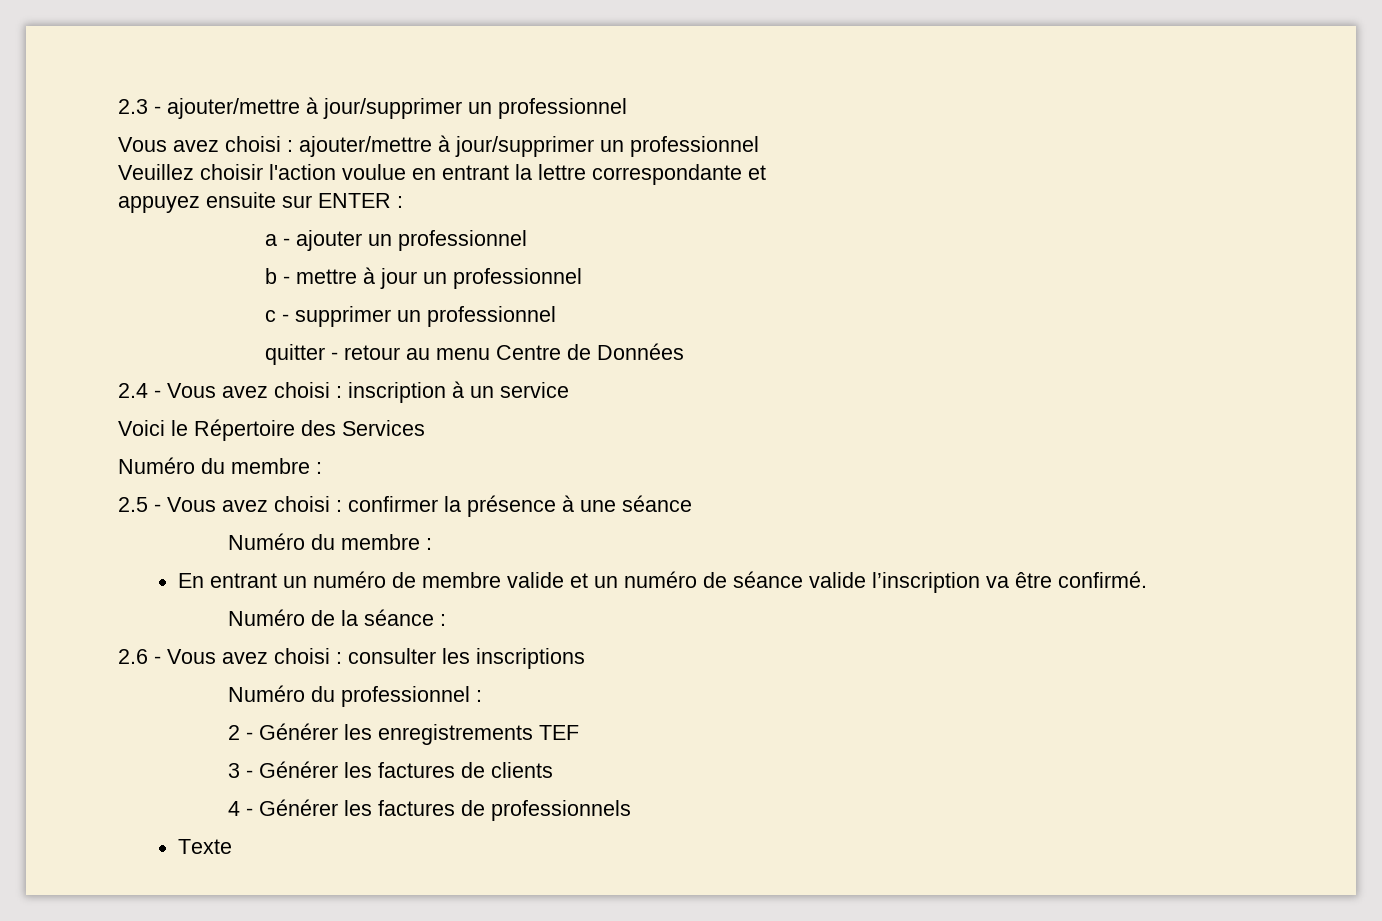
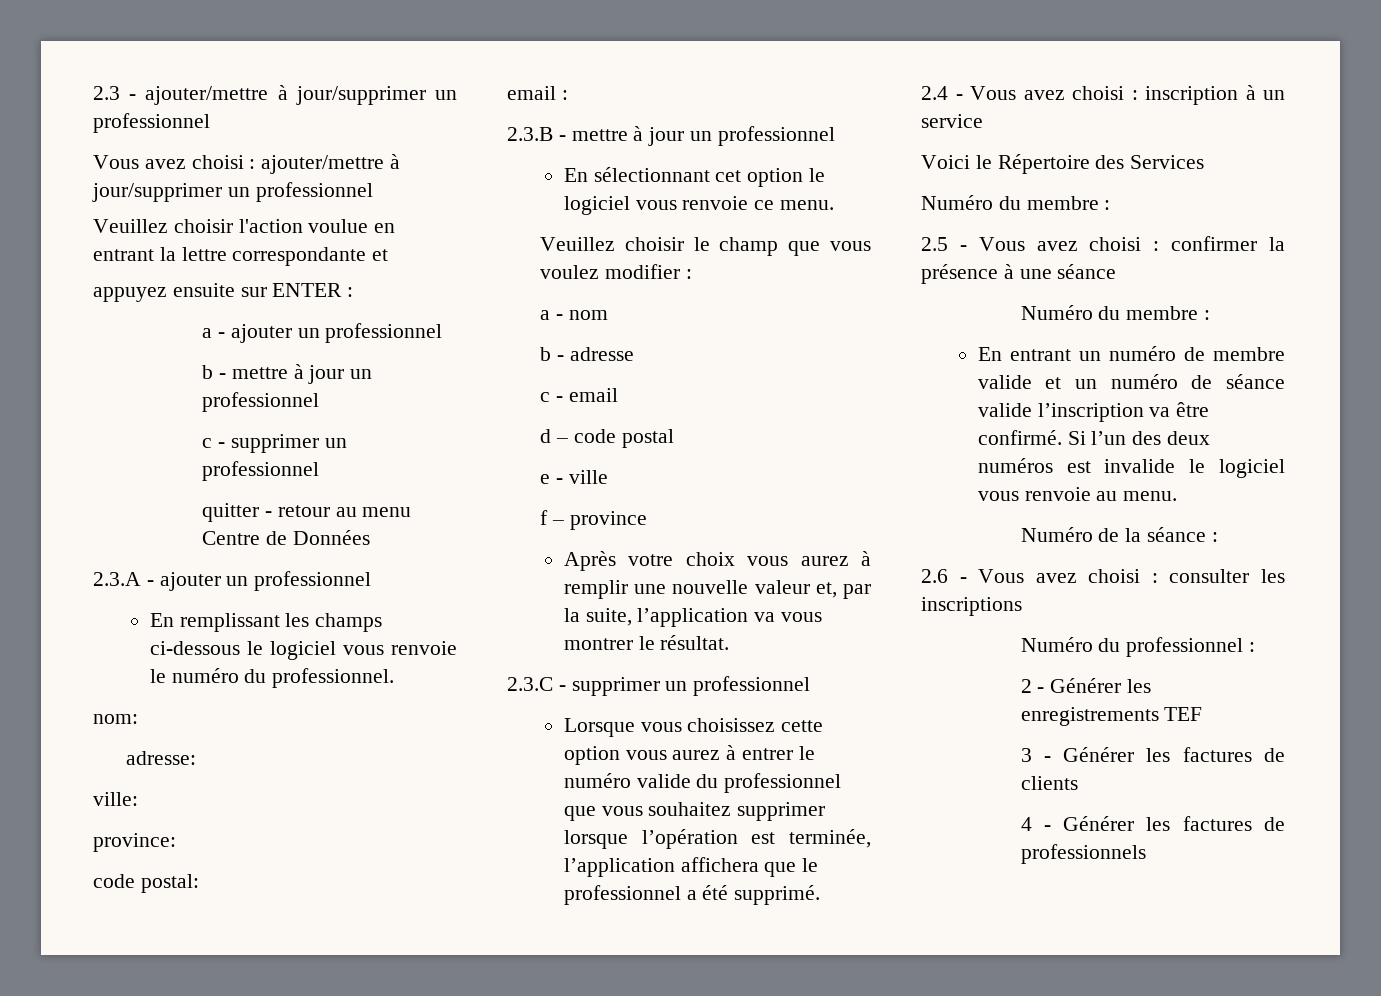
(684, 351) none -> [93,571,372,591] [149,613,383,632] [149,641,457,660] [149,668,395,688] [93,714,138,724] [126,751,197,765] [93,792,138,806] [93,833,176,852] [93,874,199,893] [507,86,568,100] [507,126,835,146] [563,167,826,187] [563,196,835,215] [540,237,871,256] [540,264,692,279] [540,310,608,320] [540,347,634,361] [540,388,618,402] [540,429,674,448] [540,470,608,484] [540,510,647,530] [563,551,871,571] [563,580,871,599] [563,608,823,627] [563,635,730,650] [507,676,811,696] [563,718,824,737] [563,745,815,765] [563,773,842,793] [563,802,826,821] [563,829,871,849] [563,857,819,877] [563,885,821,905] // 2.3.A - ajouter un professionnel // En remplissant les champs ci-dessous le logiciel vous renvoie le numéro du professionnel. // nom: // adresse: // ville: // province: // code postal: // email : // 2.3.B - mettre à jour un professionnel // En sélectionnant cet option le logiciel vous renvoie ce menu. // Veuillez choisir le champ que vous voulez modifier : // a - nom // b - adresse // c - email // d – code postal // e - ville // f – province // Après votre choix vous aurez à remplir une nouvelle valeur et, par la suite, l’application va vous montrer le résultat. // 2.3.C - supprimer un professionnel // Lorsque vous choisissez cette option vous aurez à entrer le numéro valide du professionnel que vous souhaitez supprimer lorsque l’opération est terminée, l’application affichera que le professionnel a été supprimé.
(1148, 579) none -> [1067,431,1211,445] [977,458,1285,478] [977,487,1178,501] Si l’un des deux numéros est invalide le logiciel vous renvoie au menu.
[178,839,233,854] // Texte -> (1146, 854) none

